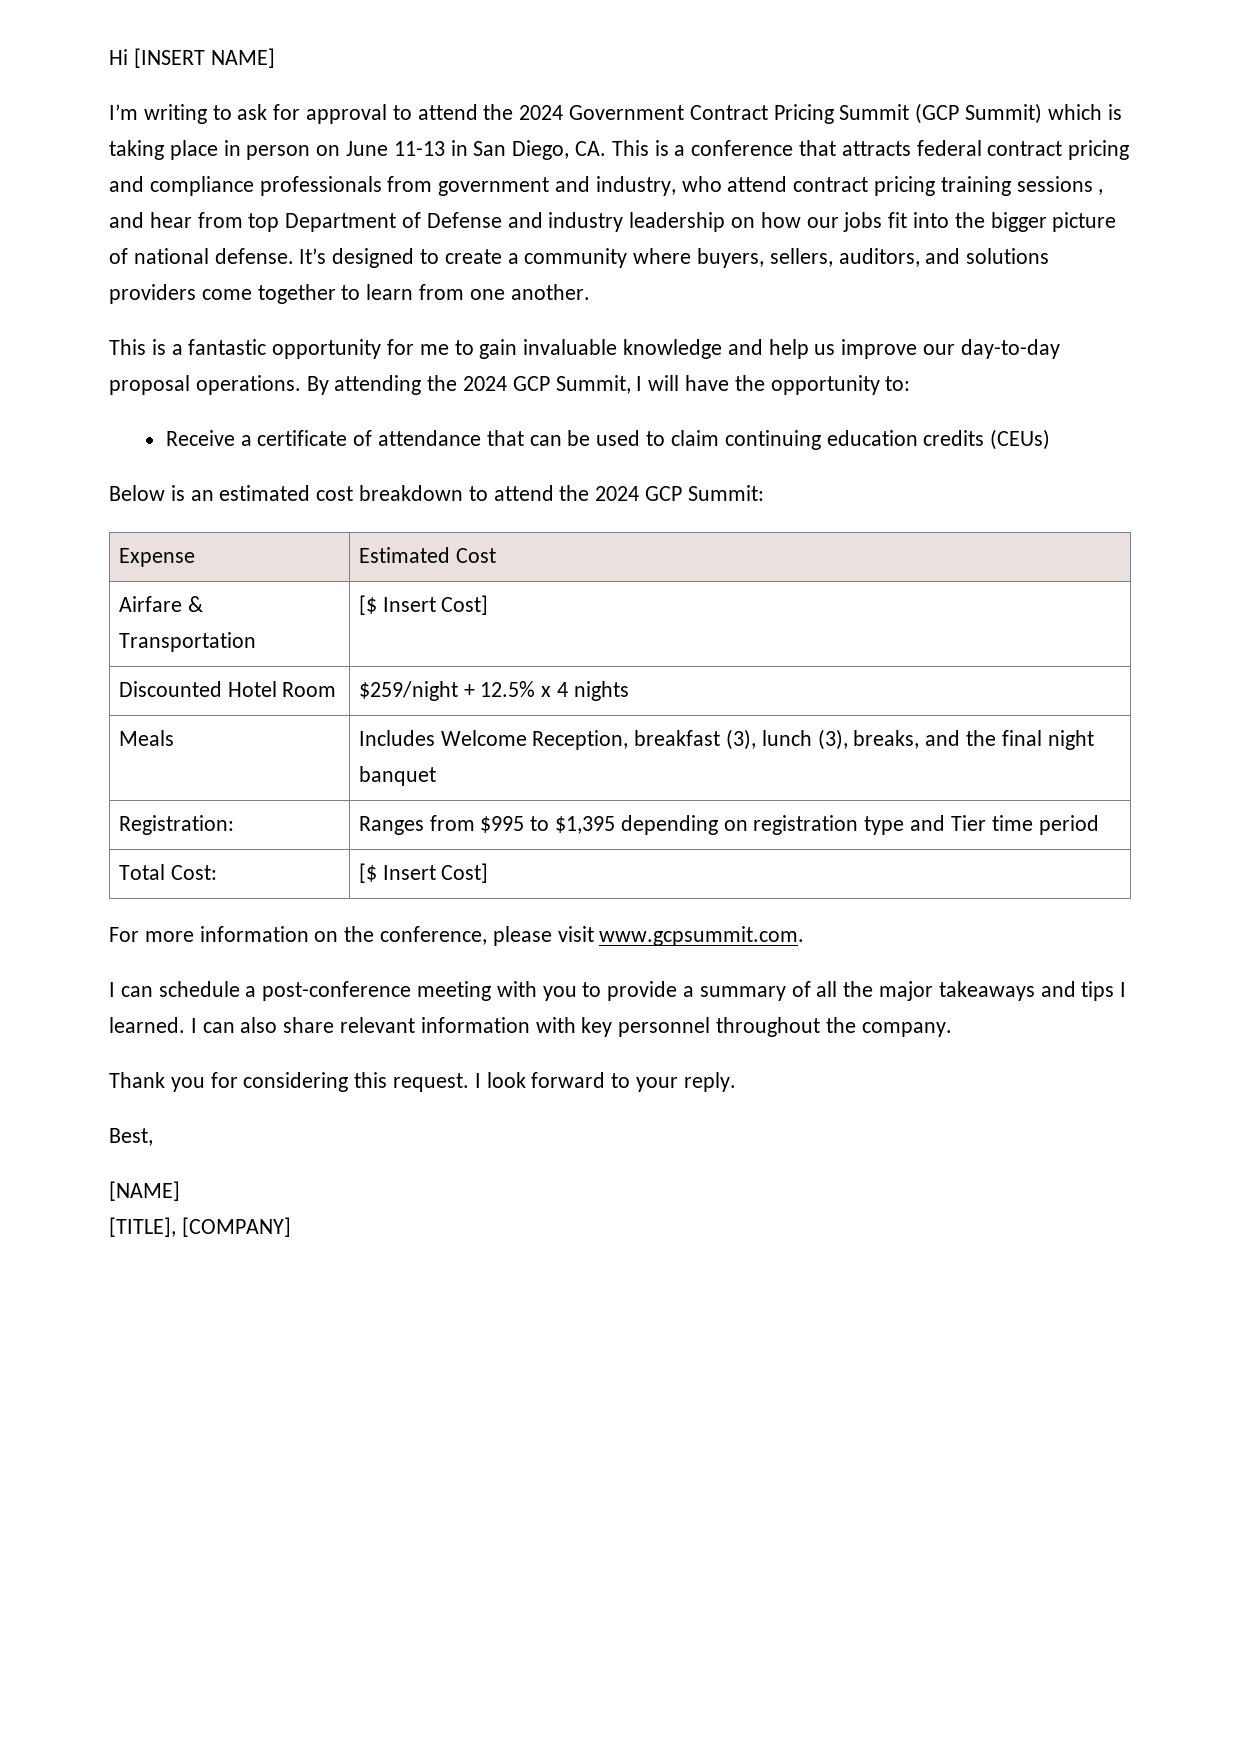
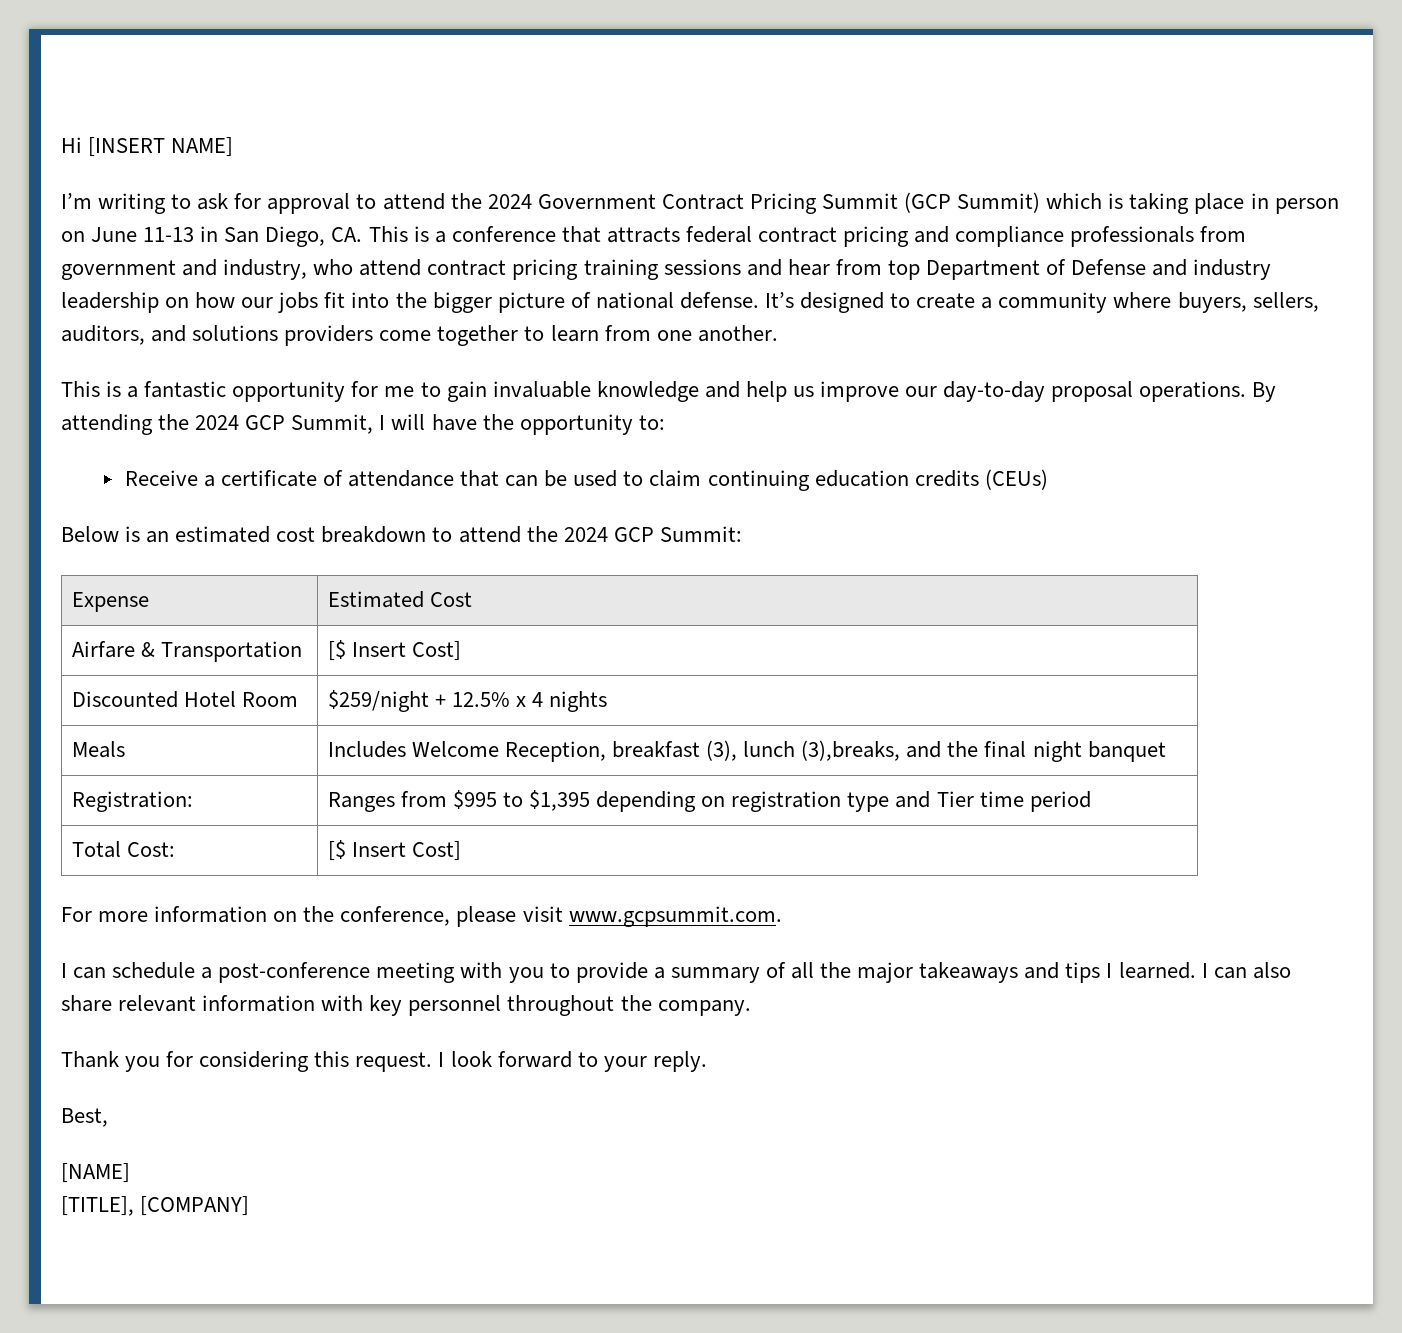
[1098,189,1104,195] , -> (741, 267) none
[817,729,920,750] (3), breaks, -> [801,740,901,761] (3),breaks,

